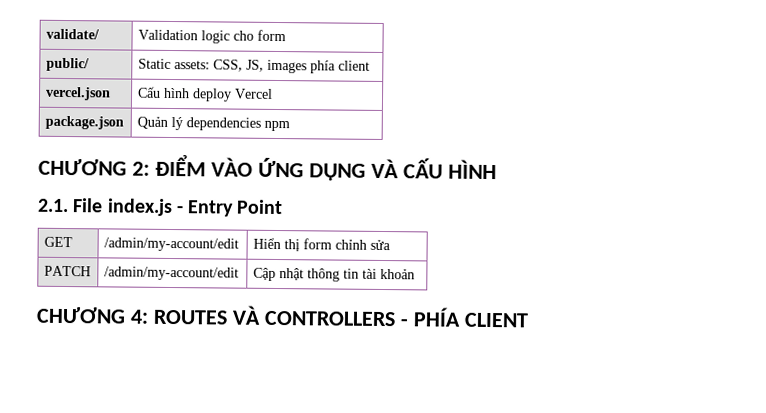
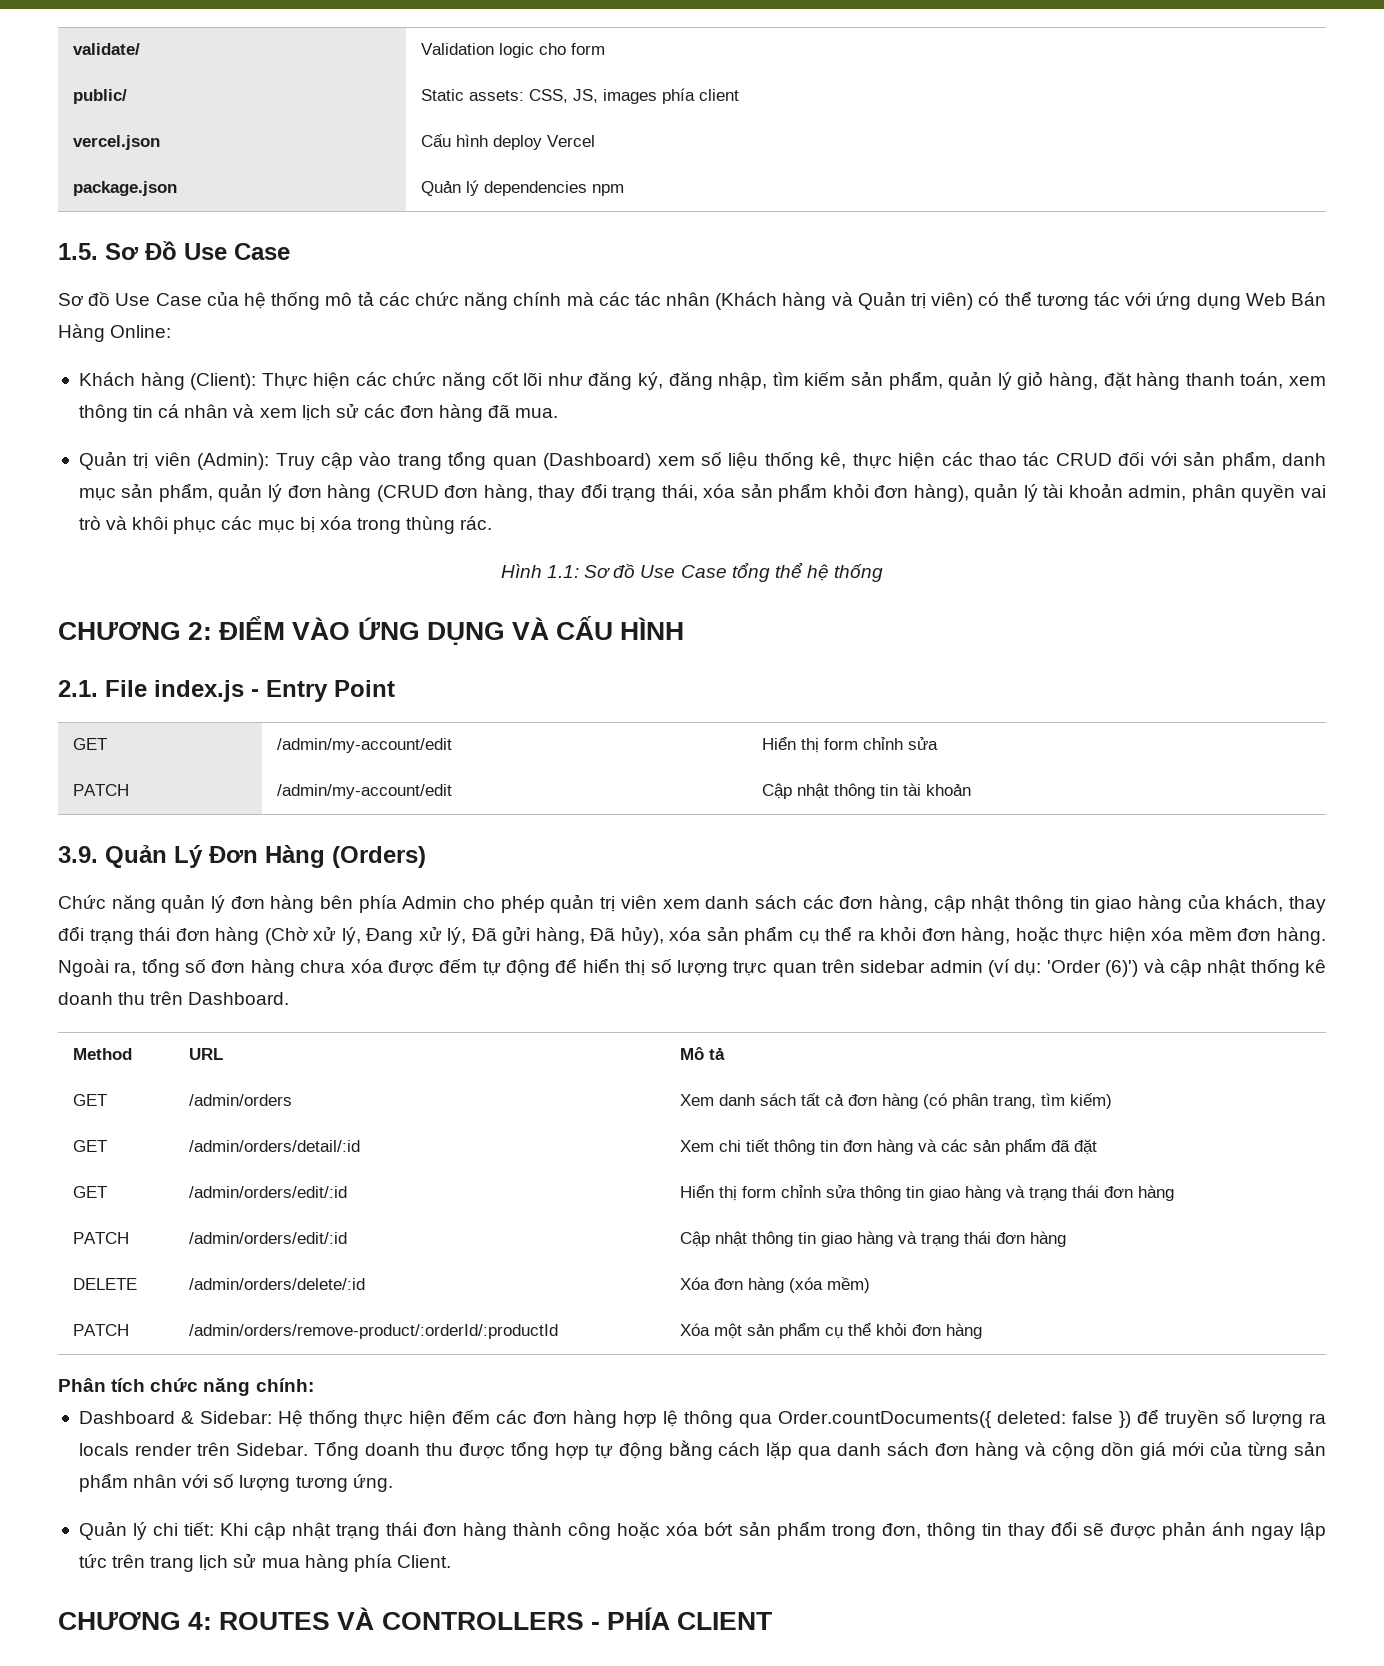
(290, 126) none -> [58,241,290,260] [58,291,1327,310] [58,324,172,342] [78,371,1326,390] [78,403,559,422] [78,451,1326,470] [78,483,1326,502] [78,516,493,534] [500,562,884,582] // 1.5. Sơ Đồ Use Case // Sơ đồ Use Case của hệ thống mô tả các chức năng chính mà các tác nhân (Khách hàng và Quản trị viên) có thể tương tác với ứng dụng Web Bán Hàng Online: // Khách hàng (Client): Thực hiện các chức năng cốt lõi như đăng ký, đăng nhập, tìm kiếm sản phẩm, quản lý giỏ hàng, đặt hàng thanh toán, xem thông tin cá nhân và xem lịch sử các đơn hàng đã mua. // Quản trị viên (Admin): Truy cập vào trang tổng quan (Dashboard) xem số liệu thống kê, thực hiện các thao tác CRUD đối với sản phẩm, danh mục sản phẩm, quản lý đơn hàng (CRUD đơn hàng, thay đổi trạng thái, xóa sản phẩm khỏi đơn hàng), quản lý tài khoản admin, phân quyền vai trò và khôi phục các mục bị xóa trong thùng rác. // Hình 1.1: Sơ đồ Use Case tổng thể hệ thống
(415, 274) none -> [58,845,426,868] [58,894,1326,913] [58,926,1326,945] [58,958,1326,977] [58,991,290,1005] [72,1048,132,1060] [188,1048,223,1060] [679,1047,725,1060] [72,1094,107,1106] [188,1094,292,1106] [679,1093,1112,1109] [72,1140,107,1152] [188,1140,360,1152] [679,1139,1097,1155] [72,1186,107,1198] [188,1186,347,1198] [679,1185,1174,1201] [72,1232,129,1244] [188,1232,347,1244] [679,1231,1066,1247] [72,1278,137,1290] [188,1278,365,1290] [679,1277,870,1293] [72,1324,129,1336] [188,1324,558,1339] [679,1323,982,1339] [58,1378,314,1396] [78,1409,1326,1428] [78,1440,1327,1460] [78,1473,393,1492] [78,1521,1326,1540] [78,1553,451,1572] // 3.9. Quản Lý Đơn Hàng (Orders) // Chức năng quản lý đơn hàng bên phía Admin cho phép quản trị viên xem danh sách các đơn hàng, cập nhật thông tin giao hàng của khách, thay đổi trạng thái đơn hàng (Chờ xử lý, Đang xử lý, Đã gửi hàng, Đã hủy), xóa sản phẩm cụ thể ra khỏi đơn hàng, hoặc thực hiện xóa mềm đơn hàng. Ngoài ra, tổng số đơn hàng chưa xóa được đếm tự động để hiển thị số lượng trực quan trên sidebar admin (ví dụ: 'Order (6)') và cập nhật thống kê doanh thu trên Dashboard. // Method | URL | Mô tả // GET | /admin/orders | Xem danh sách tất cả đơn hàng (có phân trang, tìm kiếm) // GET | /admin/orders/detail/:id | Xem chi tiết thông tin đơn hàng và các sản phẩm đã đặt // GET | /admin/orders/edit/:id | Hiển thị form chỉnh sửa thông tin giao hàng và trạng thái đơn hàng // PATCH | /admin/orders/edit/:id | Cập nhật thông tin giao hàng và trạng thái đơn hàng // DELETE | /admin/orders/delete/:id | Xóa đơn hàng (xóa mềm) // PATCH | /admin/orders/remove-product/:orderId/:productId | Xóa một sản phẩm cụ thể khỏi đơn hàng // Phân tích chức năng chính: // Dashboard & Sidebar: Hệ thống thực hiện đếm các đơn hàng hợp lệ thông qua Order.countDocuments({ deleted: false }) để truyền số lượng ra locals render trên Sidebar. Tổng doanh thu được tổng hợp tự động bằng cách lặp qua danh sách đơn hàng và cộng dồn giá mới của từng sản phẩm nhân với số lượng tương ứng. // Quản lý chi tiết: Khi cập nhật trạng thái đơn hàng thành công hoặc xóa bớt sản phẩm trong đơn, thông tin thay đổi sẽ được phản ánh ngay lập tức trên trang lịch sử mua hàng phía Client.

